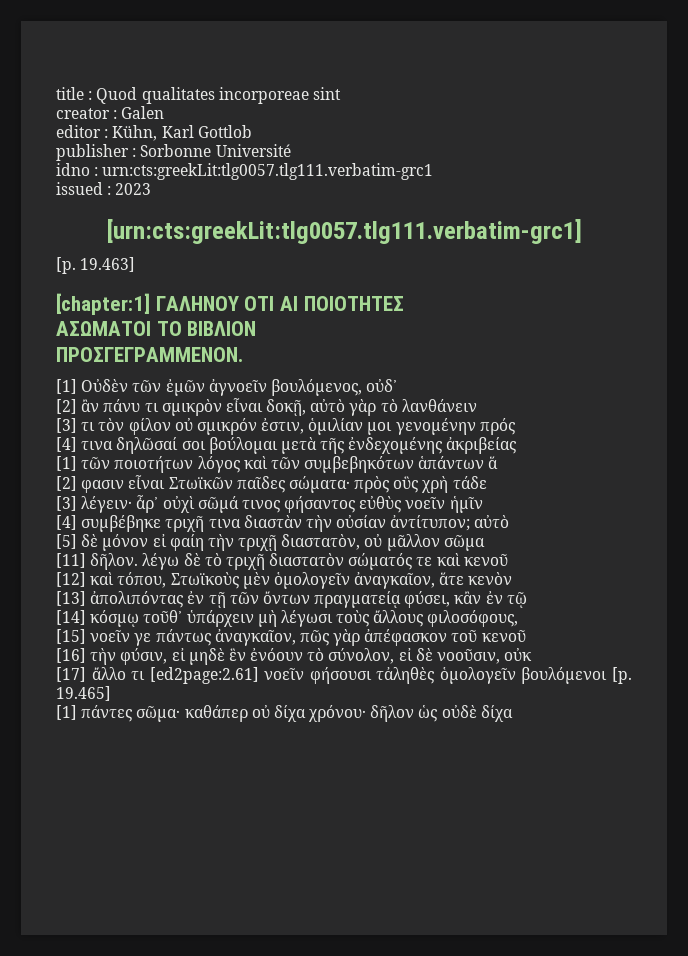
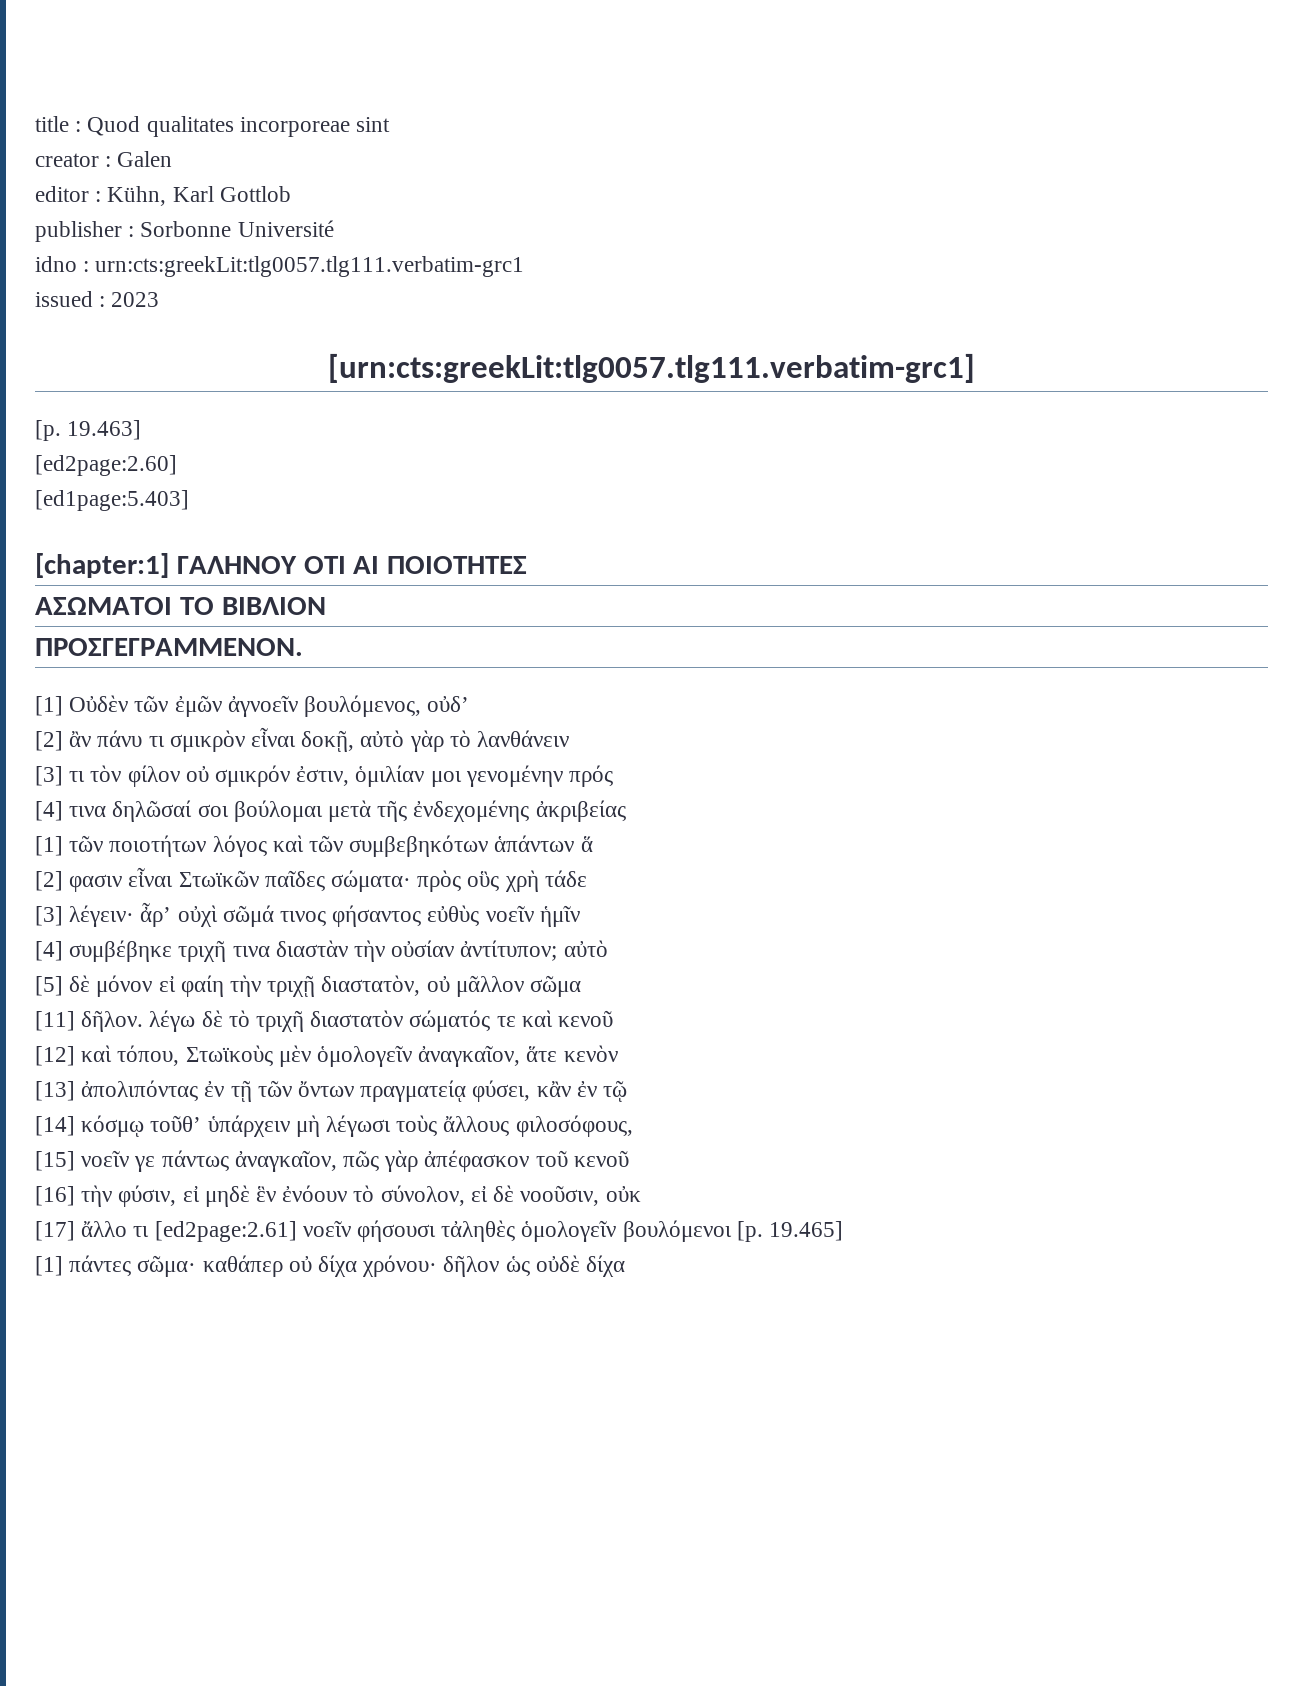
(136, 264) none -> [35,455,177,476] [35,490,189,511] // [ed2page:2.60] // [ed1page:5.403]
[366,379,398,392] οὐδ᾽ -> [427,696,470,712] οὐδ’
[136,495,159,513] ἆρ᾽ -> [140,902,172,927] ἆρ’
[143,610,183,623] τοῦθ᾽ -> [150,1115,202,1132] τοῦθ’

